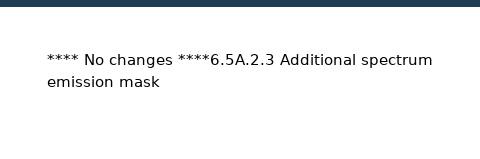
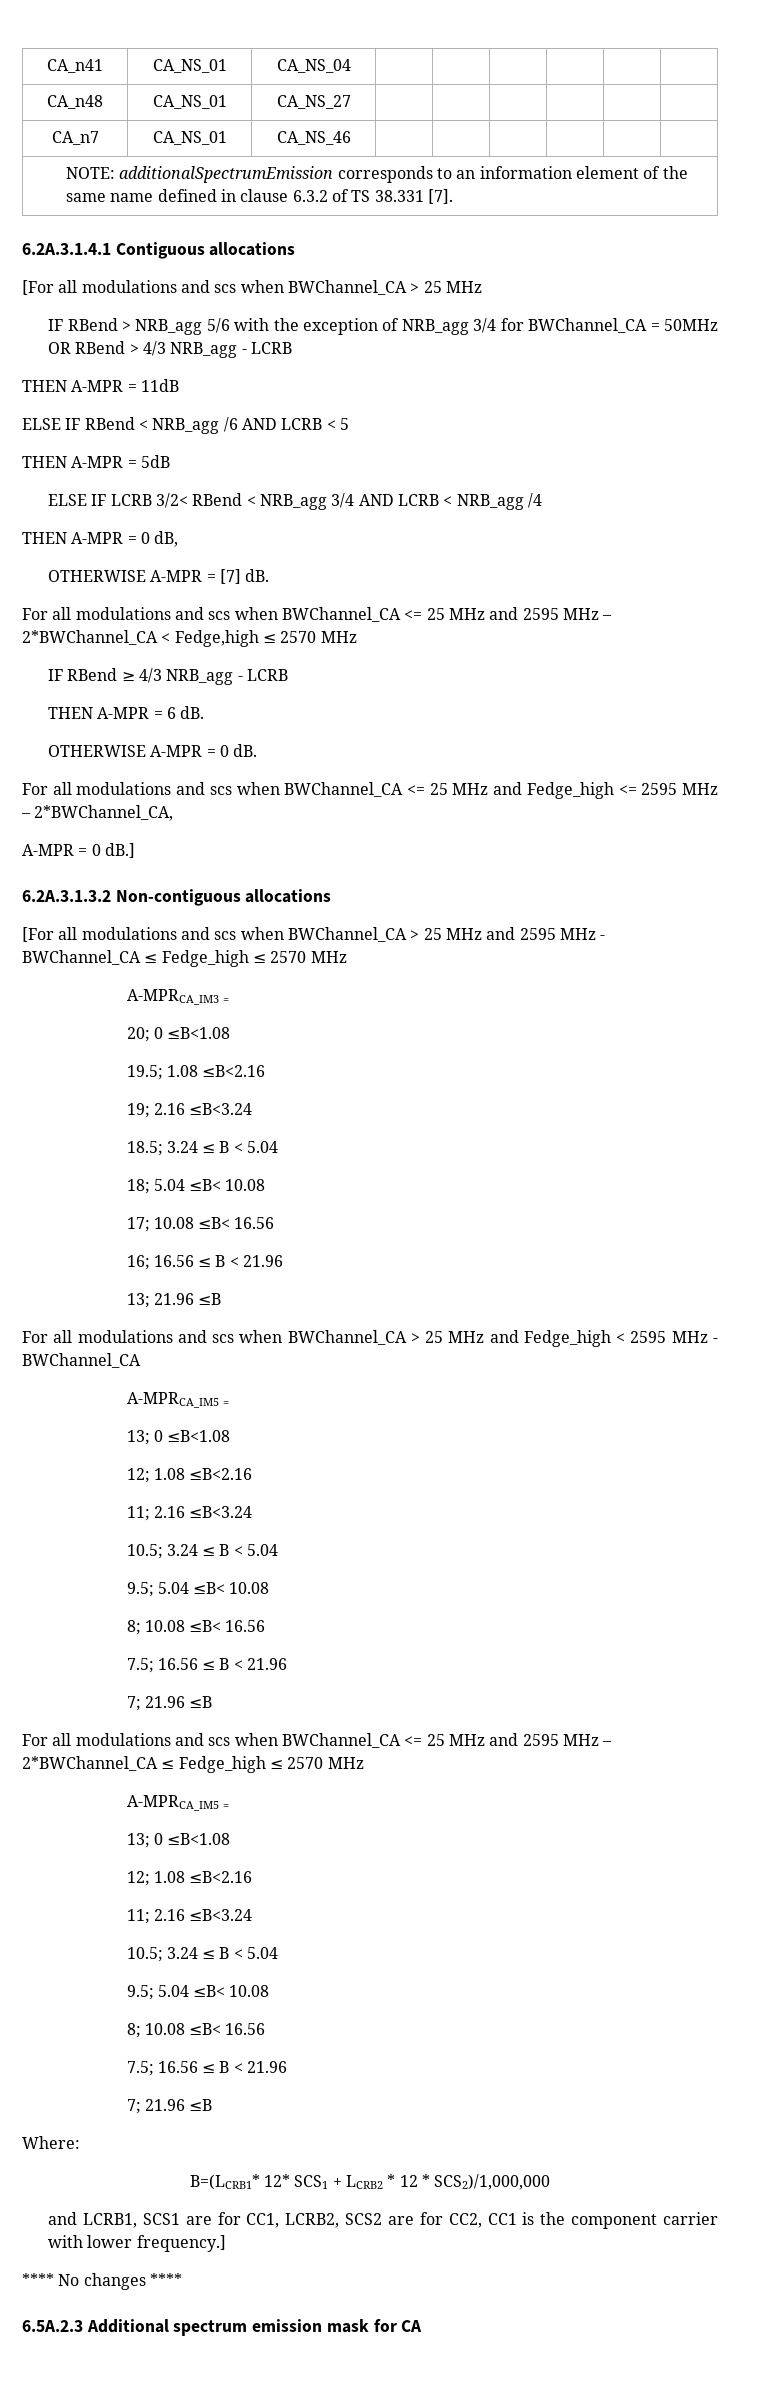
(47, 59) none -> [47,59,103,73] [152,59,227,73] [276,59,351,73] [47,95,103,109] [152,95,227,109] [276,95,351,109] [51,131,99,145] [152,131,227,145] [276,131,351,145] [65,166,688,183] [65,189,453,204] [22,242,296,259] [22,280,482,295] [48,318,718,335] [48,341,293,358] [22,379,179,392] [22,417,349,434] [22,455,170,468] [48,493,542,510] [22,531,179,547] [48,569,270,584] [22,607,613,622] [22,630,357,647] [48,668,289,685] [48,706,205,719] [48,744,258,757] [22,782,718,799] [21,805,174,821] [22,843,135,858] [22,889,332,906] [22,927,606,942] [22,950,347,967] [126,989,229,1005] [126,1027,231,1042] [126,1065,266,1080] [126,1103,253,1118] [126,1141,279,1156] [126,1179,266,1194] [126,1217,275,1232] [126,1255,284,1270] [126,1293,222,1308] [22,1330,718,1347] [22,1353,141,1368] [126,1392,229,1408] [126,1430,231,1445] [126,1468,253,1483] [126,1506,253,1521] [126,1544,279,1559] [126,1582,270,1597] [126,1620,266,1635] [126,1658,288,1673] [126,1696,213,1711] [22,1733,613,1748] [22,1756,364,1773] [126,1795,229,1811] [126,1833,231,1848] [126,1871,253,1886] [126,1909,253,1924] [126,1947,279,1962] [126,1985,270,2000] [126,2023,266,2038] [126,2061,288,2076] [126,2099,213,2114] [22,2136,80,2149] [189,2174,551,2190] [48,2212,718,2229] [48,2235,226,2252] CA_n41 | CA_NS_01 | CA_NS_04 | | | | | | // CA_n48 | CA_NS_01 | CA_NS_27 | | | | | | // CA_n7 | CA_NS_01 | CA_NS_46 | | | | | | // NOTE: additionalSpectrumEmission corresponds to an information element of the same name defined in clause 6.3.2 of TS 38.331 [7]. // 6.2A.3.1.4.1 Contiguous allocations // [For all modulations and scs when BWChannel_CA > 25 MHz // IF RBend > NRB_agg 5/6 with the exception of NRB_agg 3/4 for BWChannel_CA = 50MHz OR RBend > 4/3 NRB_agg - LCRB // THEN A-MPR = 11dB // ELSE IF RBend < NRB_agg /6 AND LCRB < 5 // THEN A-MPR = 5dB // ELSE IF LCRB 3/2< RBend < NRB_agg 3/4 AND LCRB < NRB_agg /4 // THEN A-MPR = 0 dB, // OTHERWISE A-MPR = [7] dB. // For all modulations and scs when BWChannel_CA <= 25 MHz and 2595 MHz – 2*BWChannel_CA < Fedge,high ≤ 2570 MHz // IF RBend ≥ 4/3 NRB_agg - LCRB // THEN A-MPR = 6 dB. // OTHERWISE A-MPR = 0 dB. // For all modulations and scs when BWChannel_CA <= 25 MHz and Fedge_high <= 2595 MHz – 2*BWChannel_CA, // A-MPR = 0 dB.] // 6.2A.3.1.3.2 Non-contiguous allocations // [For all modulations and scs when BWChannel_CA > 25 MHz and 2595 MHz - BWChannel_CA ≤ Fedge_high ≤ 2570 MHz // A-MPRCA_IM3 = // 20; 0 ≤B<1.08 // 19.5; 1.08 ≤B<2.16 // 19; 2.16 ≤B<3.24 // 18.5; 3.24 ≤ B < 5.04 // 18; 5.04 ≤B< 10.08 // 17; 10.08 ≤B< 16.56 // 16; 16.56 ≤ B < 21.96 // 13; 21.96 ≤B // For all modulations and scs when BWChannel_CA > 25 MHz and Fedge_high < 2595 MHz - BWChannel_CA // A-MPRCA_IM5 = // 13; 0 ≤B<1.08 // 12; 1.08 ≤B<2.16 // 11; 2.16 ≤B<3.24 // 10.5; 3.24 ≤ B < 5.04 // 9.5; 5.04 ≤B< 10.08 // 8; 10.08 ≤B< 16.56 // 7.5; 16.56 ≤ B < 21.96 // 7; 21.96 ≤B // For all modulations and scs when BWChannel_CA <= 25 MHz and 2595 MHz – 2*BWChannel_CA ≤ Fedge_high ≤ 2570 MHz // A-MPRCA_IM5 = // 13; 0 ≤B<1.08 // 12; 1.08 ≤B<2.16 // 11; 2.16 ≤B<3.24 // 10.5; 3.24 ≤ B < 5.04 // 9.5; 5.04 ≤B< 10.08 // 8; 10.08 ≤B< 16.56 // 7.5; 16.56 ≤ B < 21.96 // 7; 21.96 ≤B // Where: // B=(LCRB1* 12* SCS1 + LCRB2 * 12 * SCS2)/1,000,000 // and LCRB1, SCS1 are for CC1, LCRB2, SCS2 are for CC2, CC1 is the component carrier with lower frequency.] //
[178,54,275,65] ****6.5A.2.3 -> [149,2273,182,2286] [22,2320,83,2332] **** // 6.5A.2.3
(160, 81) none -> [373,2319,423,2332] for CA

